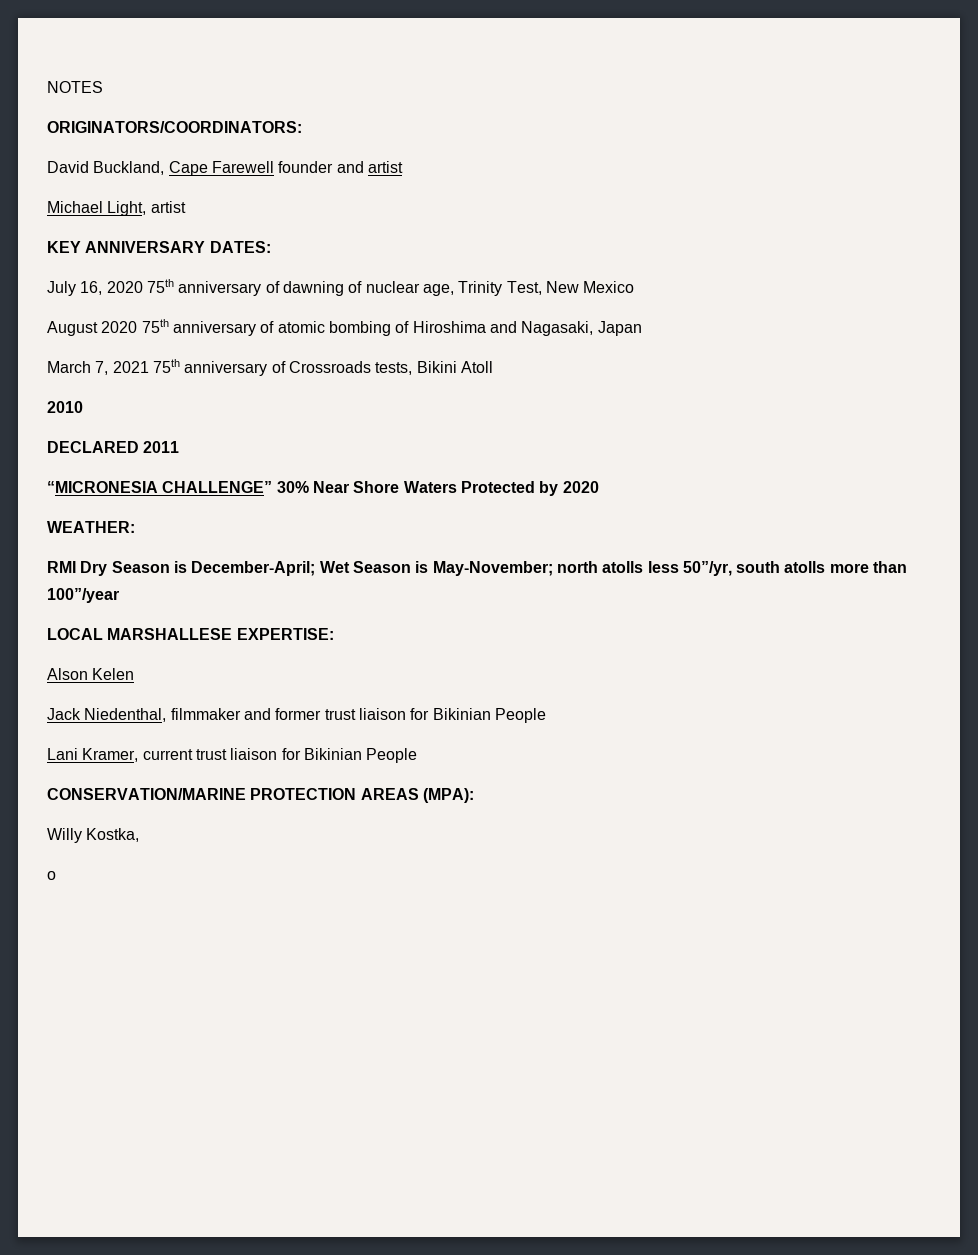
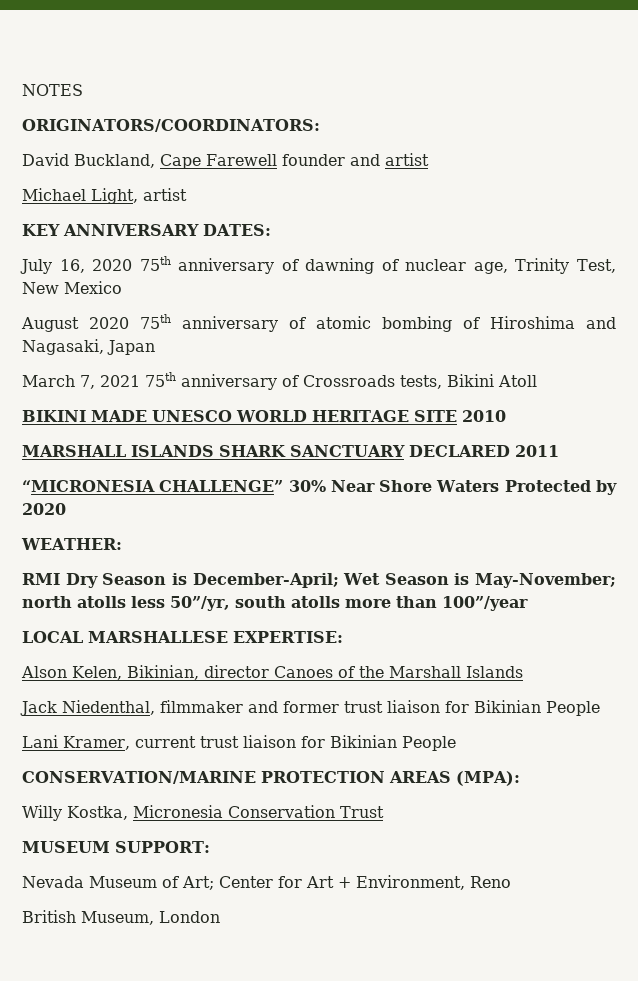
[47,401,83,413] 2010 // -> [22,410,506,422] [22,445,405,457] BIKINI MADE UNESCO WORLD HERITAGE SITE 2010 // MARSHALL ISLANDS SHARK SANCTUARY
[92,668,135,680] Kelen -> [72,665,523,680] Kelen, Bikinian, director Canoes of the Marshall Islands
[47,871,56,880] // o -> [133,805,384,818] [22,841,210,853] [22,875,511,890] [22,910,220,925] Micronesia Conservation Trust // MUSEUM SUPPORT: // Nevada Museum of Art; Center for Art + Environment, Reno // British Museum, London

